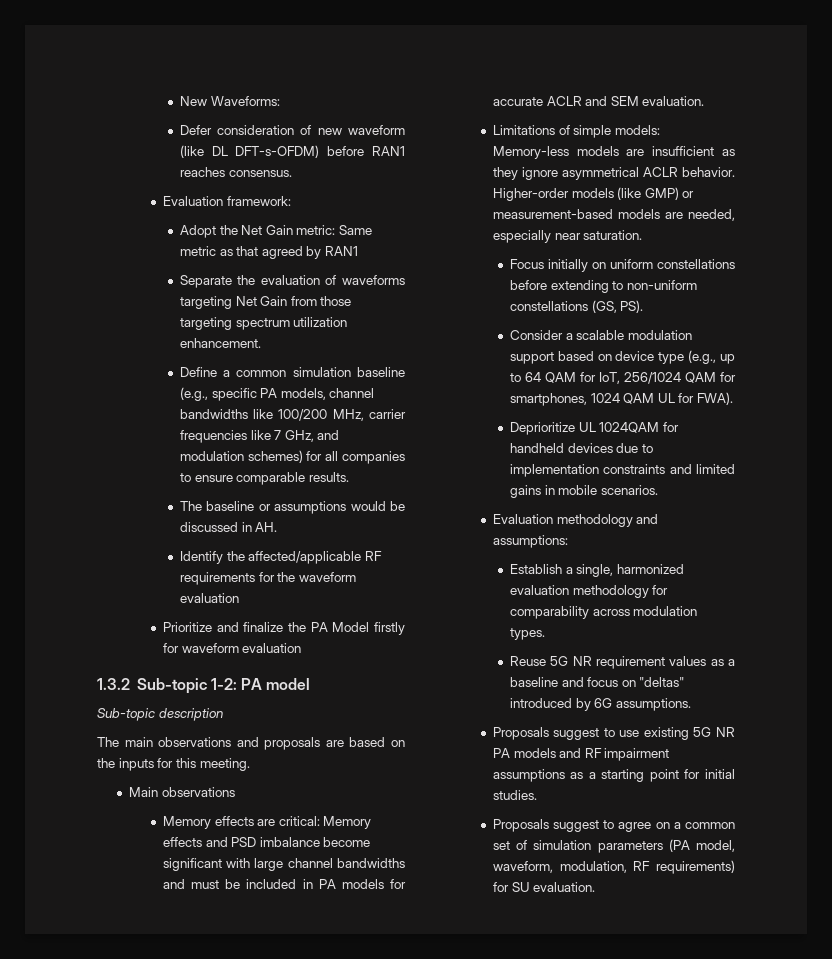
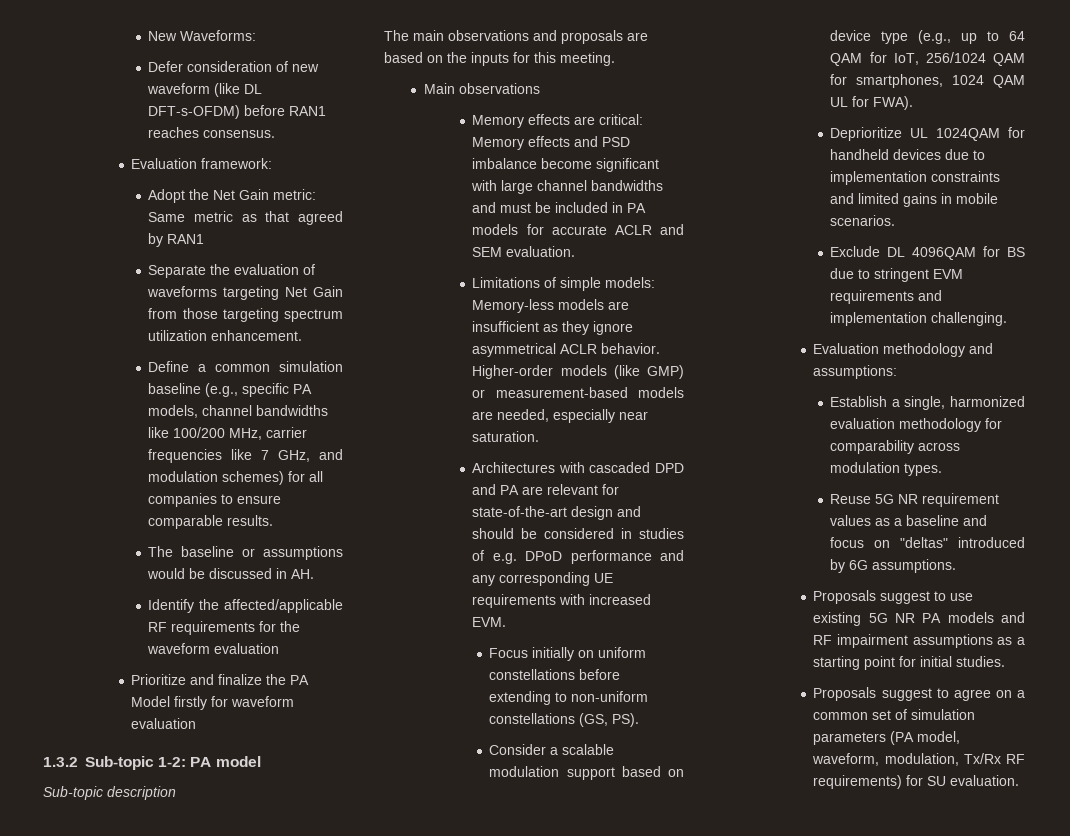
(643, 235) none -> [472,462,684,473] [472,484,620,495] [472,506,642,520] [472,528,684,539] [472,550,684,564] [472,572,614,586] [472,594,652,608] [472,617,507,627] // Architectures with cascaded DPD and PA are relevant for state-of-the-art design and should be considered in studies of e.g. DPoD performance and any corresponding UE requirements with increased EVM.
(658, 490) none -> [830,246,1025,260] [830,268,964,282] [830,290,943,304] [830,312,1008,326] // Exclude DL 4096QAM for BS due to stringent EVM requirements and implementation challenging.
(627, 867) none -> [963,753,1001,764] Tx/Rx

